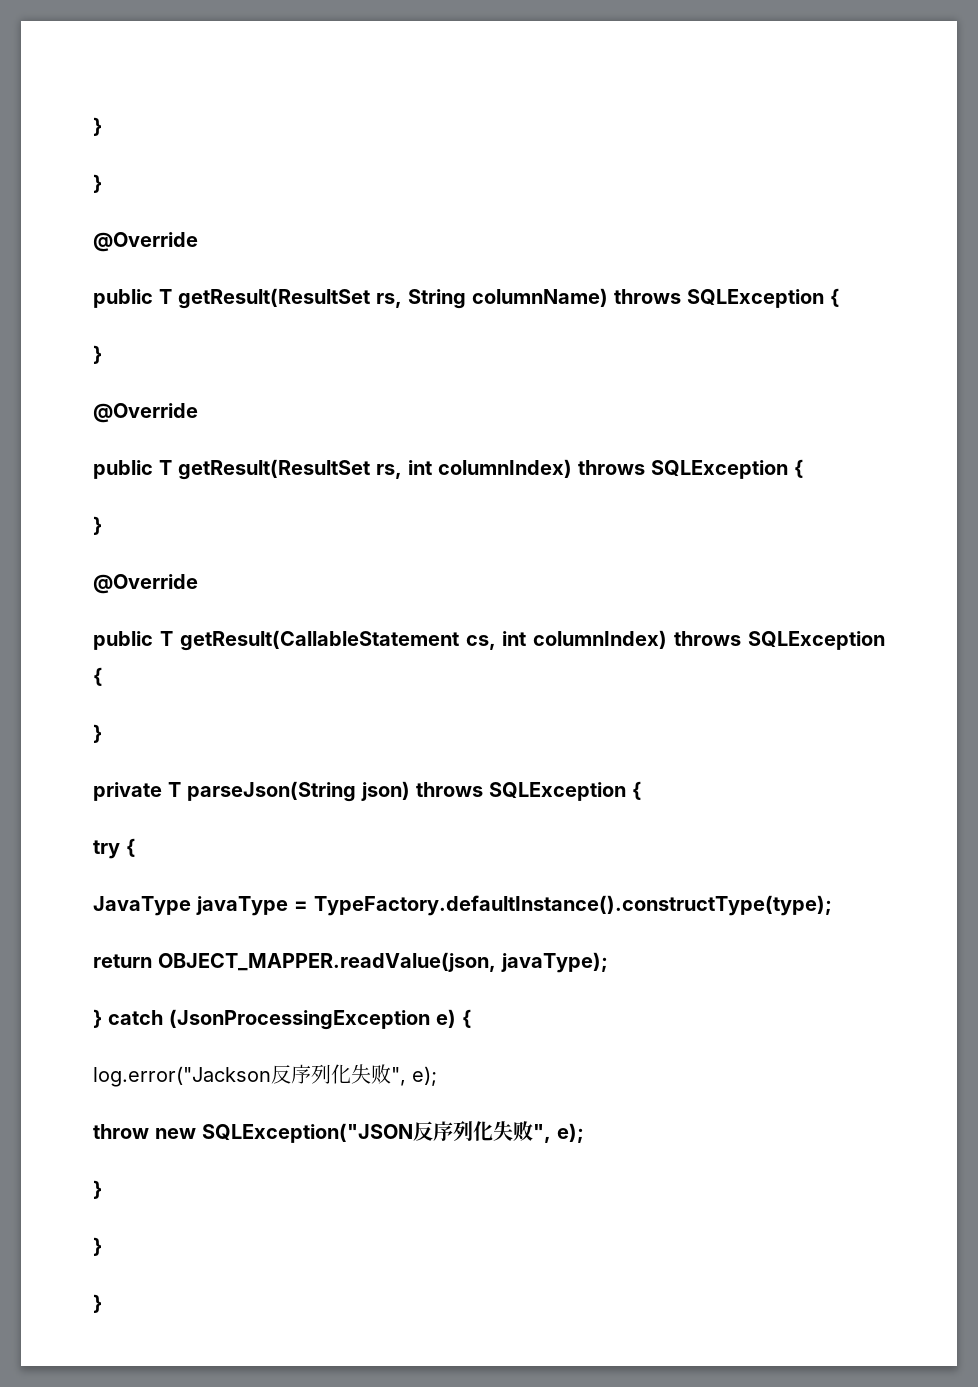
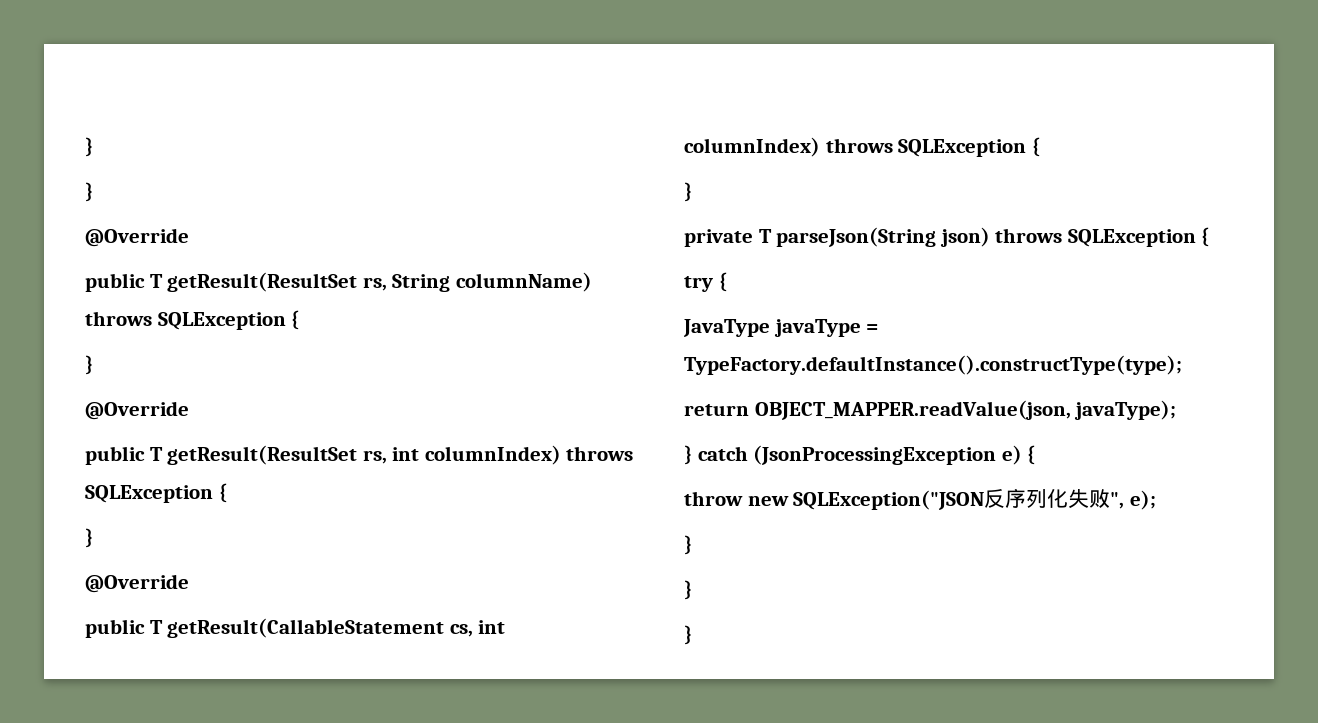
[93,1064,437,1087] // log.error("Jackson反序列化失败", e); -> (1036, 455) none

